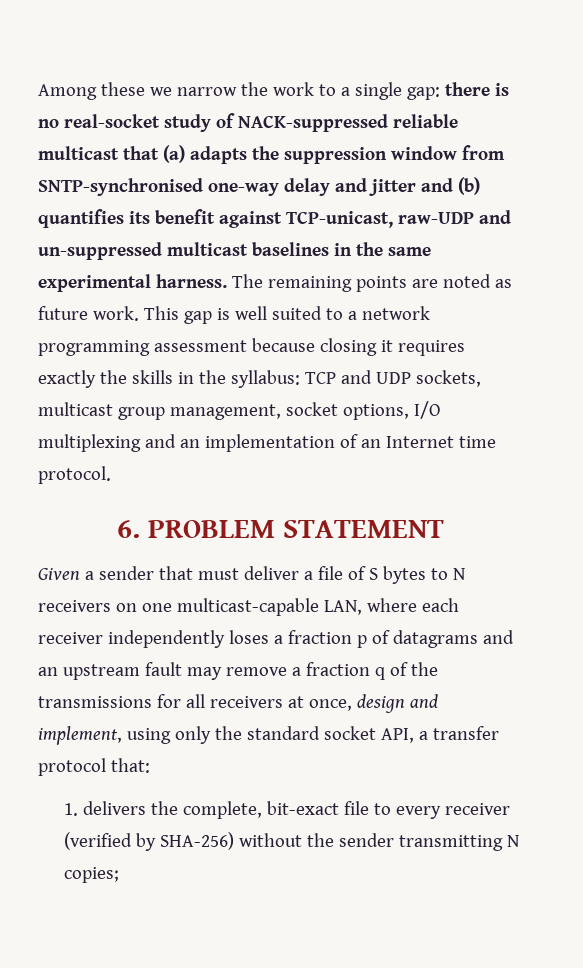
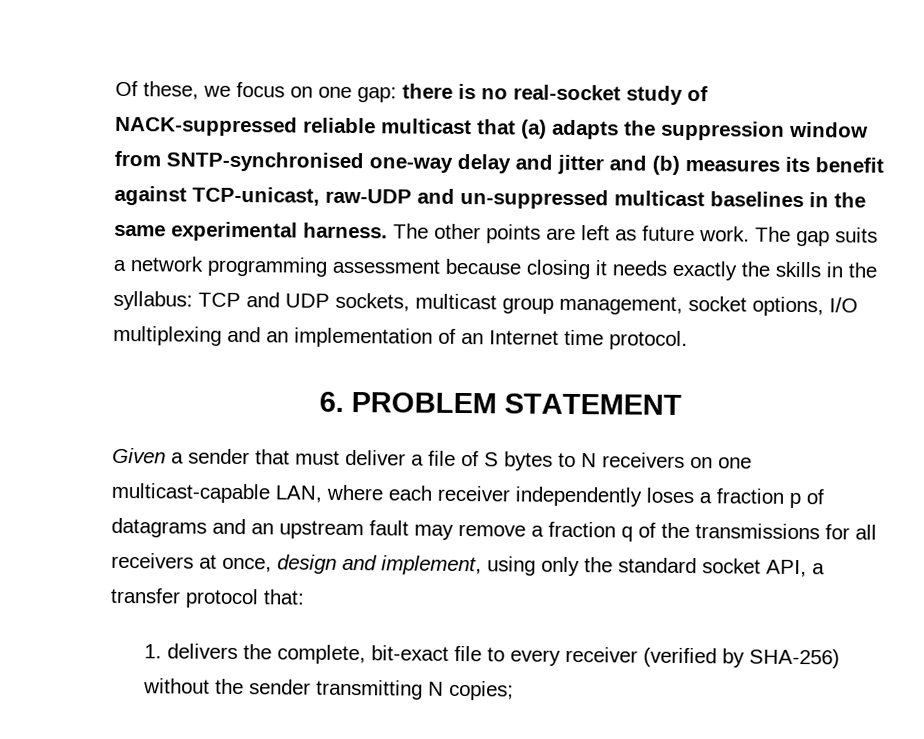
[38,82,402,100] Among these we narrow the work to a single -> [115,80,352,100] Of these, we focus on one
[38,209,124,228] quantifies -> [685,158,780,172] measures
[267,276,352,292] remaining -> [434,223,481,240] other
[442,274,491,288] noted -> [581,225,610,241] left
[143,306,343,324] This gap is well suited to -> [755,226,878,247] The gap suits
[397,340,465,356] requires -> [612,260,667,276] needs

